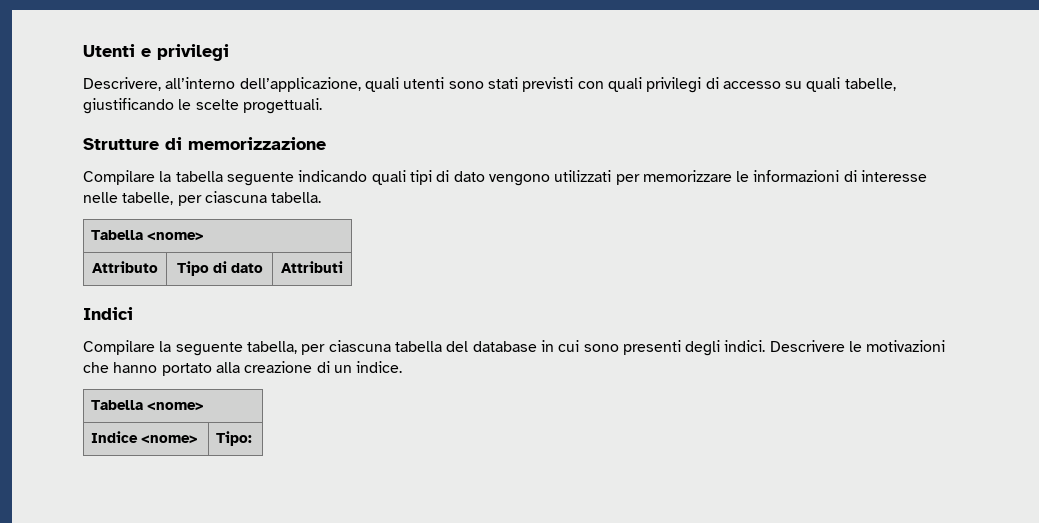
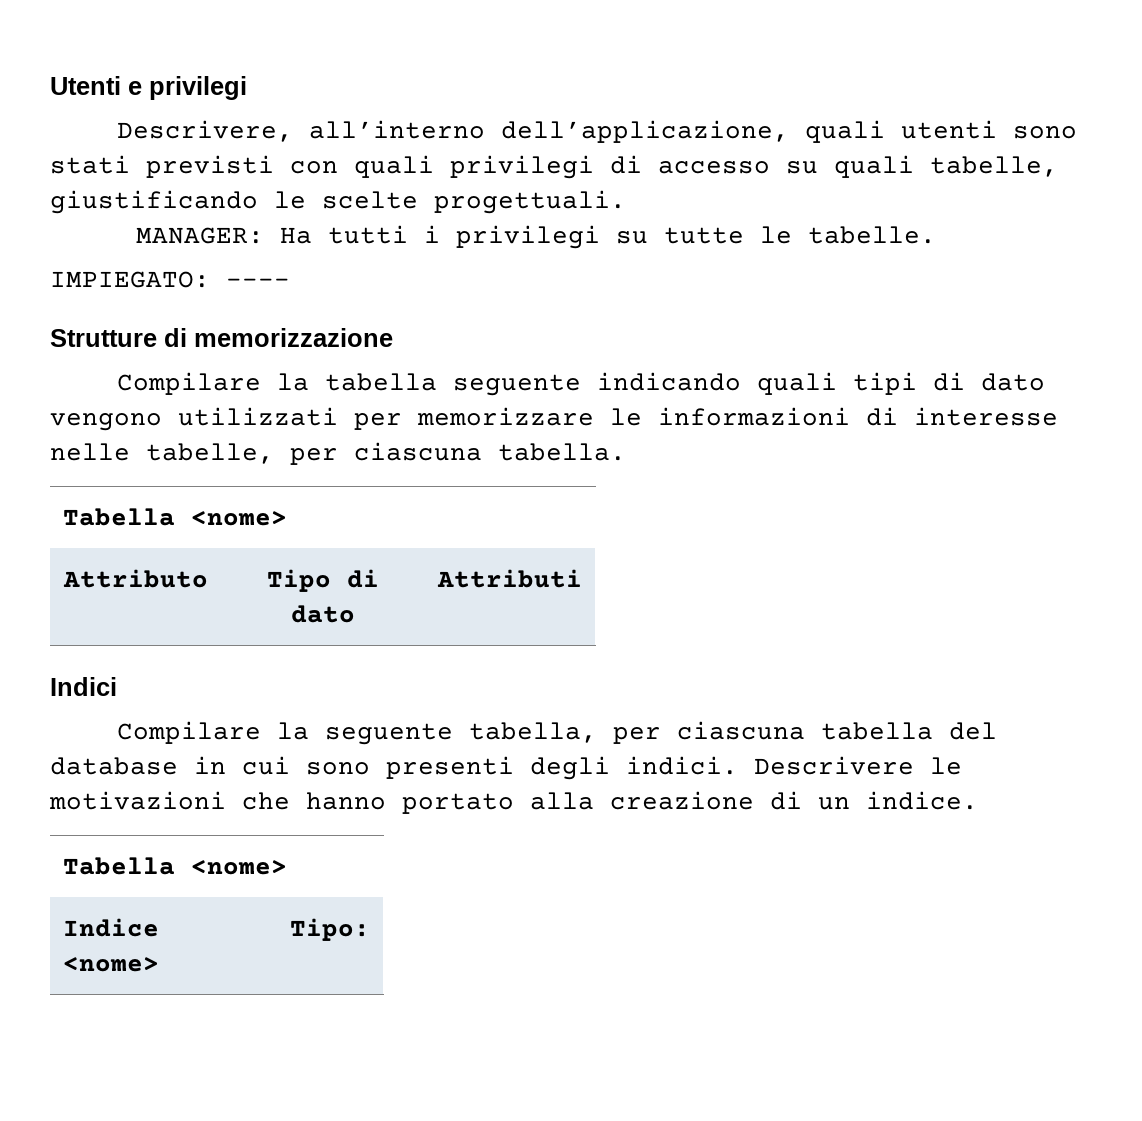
(322, 106) none -> [136,225,937,249] [50,271,290,288] // MANAGER: Ha tutti i privilegi su tutte le tabelle. // IMPIEGATO: ----

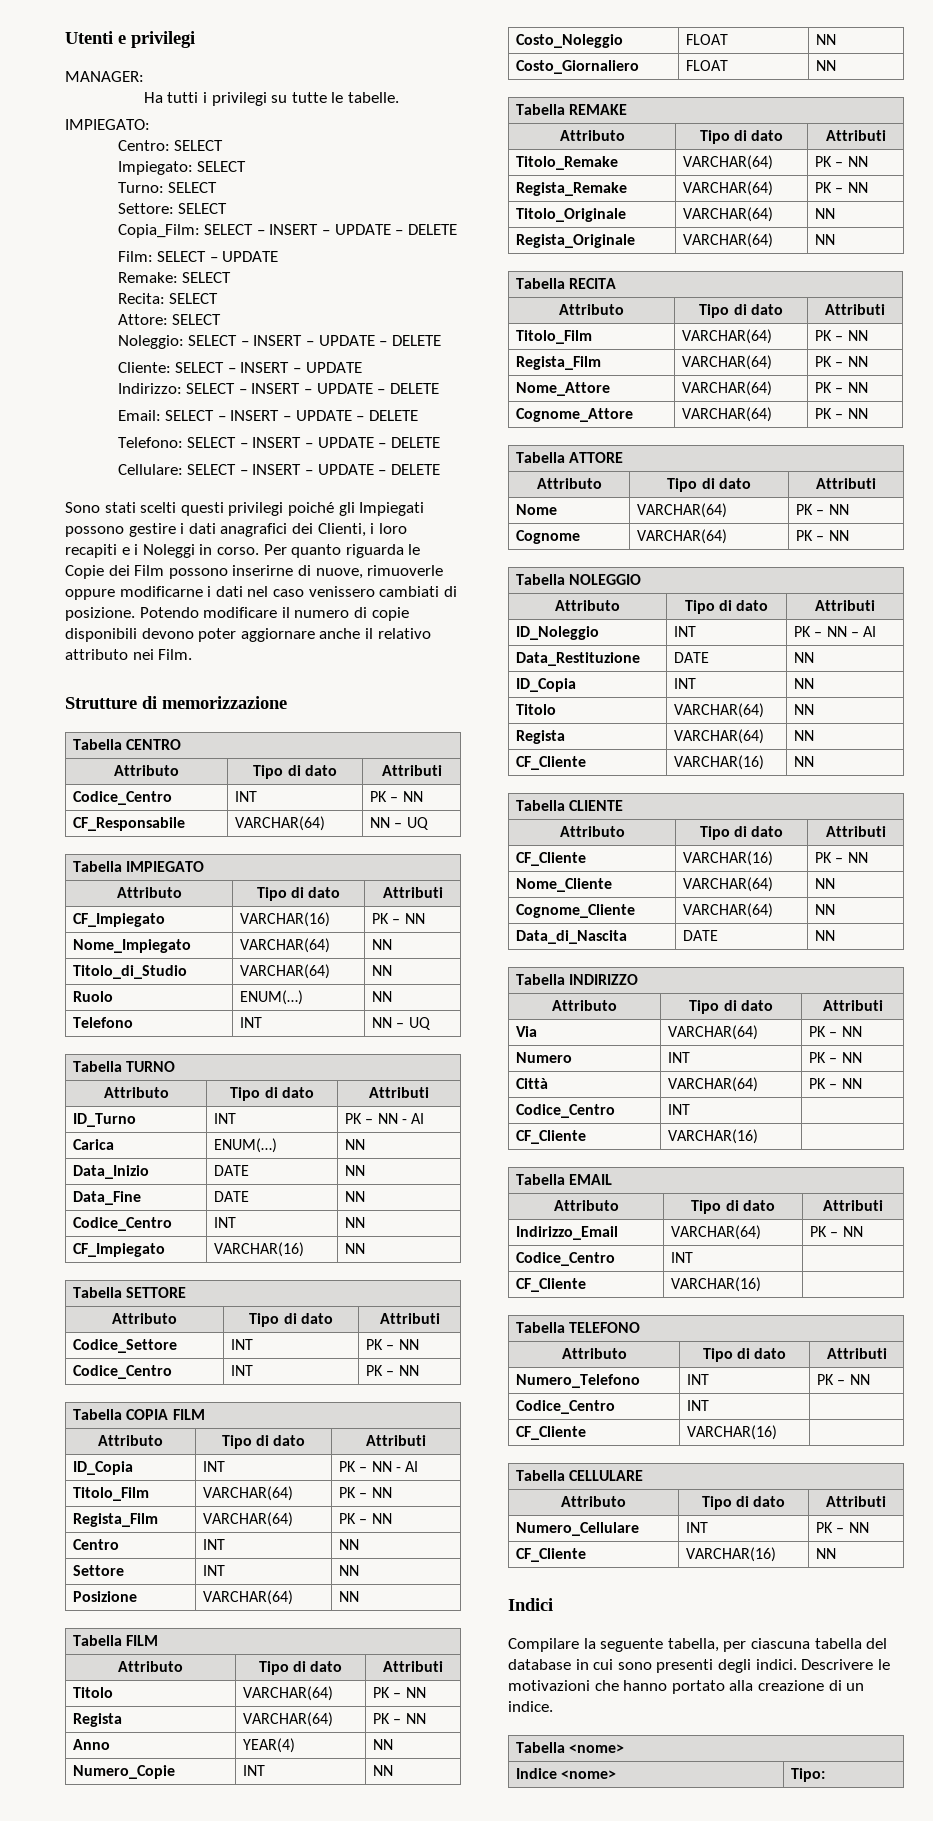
[116,120,1077,143] [50,155,1058,179] [50,190,626,214] [136,227,265,244] Descrivere, all’interno dell’applicazione, quali utenti sono stati previsti con quali privilegi di accesso su quali tabelle, giustificando le scelte progettuali. // MANAGER: -> [65,71,144,82] MANAGER: //
[226,278,290,287] [50,328,393,347] [116,372,1045,396] [50,407,1058,431] [50,442,626,465] [62,508,287,526] [62,569,208,588] [266,569,379,592] [290,605,355,623] [437,569,582,588] ---- // Strutture di memorizzazione // Compilare la tabella seguente indicando quali tipi di dato vengono utilizzati per memorizzare le informazioni di interesse nelle tabelle, per ciascuna tabella. // Tabella <nome> // Attributo | Tipo di dato | Attributi -> [117,140,224,151] [117,161,247,175] [117,182,218,193] [117,203,228,214] [117,224,457,238] [117,251,279,262] [117,272,232,283] [117,293,219,304] [117,314,222,325] [117,335,441,349] [117,362,362,373] [117,383,439,394] [117,410,418,421] [117,437,440,448] [117,464,440,475] [65,502,425,516] [65,523,407,537] [65,544,421,558] [65,565,444,579] [65,586,457,600] [65,607,409,621] [65,628,431,642] [65,649,193,660] [65,696,287,709] [73,739,182,750] [114,765,179,776] [253,765,337,779] [381,765,442,776] [73,791,173,805] [235,791,258,802] [370,791,423,802] [73,817,186,831] [235,816,326,831] [370,817,429,830] [73,861,205,872] [116,887,182,898] [256,887,341,901] [382,887,443,898] [73,913,166,927] [240,912,331,927] [372,913,425,924] [73,939,192,953] [240,938,331,953] [372,939,393,950] [73,965,188,979] [240,964,331,979] [372,965,393,976] [73,991,114,1002] [240,990,304,1005] [372,991,393,1002] [73,1017,134,1028] [240,1017,263,1028] [372,1017,431,1030] [73,1061,176,1072] [103,1087,169,1098] [230,1087,314,1101] [369,1087,429,1098] [73,1113,137,1127] [214,1113,237,1124] [345,1113,424,1124] [73,1139,115,1150] [214,1138,278,1153] [345,1139,366,1150] [73,1165,150,1179] [214,1165,250,1176] [345,1165,366,1176] [73,1191,142,1205] [214,1191,250,1202] [345,1191,366,1202] [73,1217,173,1231] [214,1217,237,1228] [345,1217,366,1228] [73,1243,166,1257] [214,1242,305,1257] [345,1243,366,1254] [73,1287,187,1298] [112,1313,177,1324] [249,1313,333,1327] [379,1313,440,1324] [73,1339,178,1353] [231,1339,254,1350] [366,1339,419,1350] [73,1365,173,1379] [231,1365,254,1376] [366,1365,419,1376] [73,1409,205,1420] [98,1435,163,1446] [221,1435,306,1449] [366,1435,426,1446] [73,1461,134,1475] [203,1461,226,1472] [339,1461,418,1472] [73,1487,150,1501] [203,1486,294,1501] [339,1487,392,1498] [73,1513,159,1527] [203,1512,294,1527] [339,1513,392,1524] [73,1539,120,1550] [203,1539,226,1550] [339,1539,360,1550] [73,1565,125,1576] [203,1565,226,1576] [339,1565,360,1576] [73,1591,138,1602] [203,1590,294,1605] [339,1591,360,1602] [73,1635,159,1646] [118,1661,183,1672] [258,1661,343,1675] [383,1661,443,1672] [73,1687,114,1698] [243,1686,334,1701] [373,1687,426,1698] [73,1713,123,1727] [243,1712,334,1727] [373,1713,426,1724] [73,1739,111,1750] [243,1738,296,1753] [373,1739,394,1750] [73,1765,176,1779] [243,1765,266,1776] [373,1765,394,1776] [516,34,624,48] [686,34,729,45] [816,34,837,45] [516,60,640,74] [686,60,729,71] [816,60,837,71] [516,104,628,115] [559,130,625,141] [699,130,784,144] [825,130,886,141] [516,156,619,170] [683,155,774,170] [815,156,868,167] [516,182,628,196] [683,181,774,196] [815,182,868,193] [516,208,627,222] [683,207,774,222] [815,208,836,219] [516,234,636,248] [683,233,774,248] [815,234,836,245] [516,278,617,289] [559,304,624,315] [699,304,783,318] [825,304,885,315] [516,330,593,344] [682,329,773,344] [815,330,868,341] [516,356,602,370] [682,355,773,370] [815,356,868,367] [516,382,611,396] [682,381,773,396] [815,382,868,393] [516,408,634,422] [682,407,773,422] [815,408,868,419] [516,452,624,463] [536,478,602,489] [667,478,751,492] [816,478,876,489] [516,504,558,515] [637,503,728,518] [796,504,849,515] [516,530,581,544] [637,529,728,544] [796,530,849,541] [516,574,642,585] [555,600,620,611] [684,600,769,614] [815,600,875,611] [516,626,600,640] [674,626,697,637] [794,626,876,637] [516,652,641,666] [674,652,710,663] [794,652,815,663] [516,678,577,692] [674,678,697,689] [794,678,815,689] [516,704,557,715] [674,703,765,718] [794,704,815,715] [516,730,566,744] [674,729,765,744] [794,730,815,741] [516,756,587,770] [674,755,765,770] [794,756,815,767] [516,800,624,811] [559,826,625,837] [699,826,784,840] [825,826,886,837] [516,852,587,866] [683,851,774,866] [815,852,868,863] [516,878,613,892] [683,877,774,892] [815,878,836,889] [516,904,636,918] [683,903,774,918] [815,904,836,915] [516,930,628,944] [683,930,719,941] [815,930,836,941] [516,974,639,985] [552,1000,617,1011] [689,1000,773,1014] [822,1000,883,1011] [516,1026,538,1037] [668,1025,759,1040] [809,1026,862,1037] [516,1052,573,1063] [668,1052,691,1063] [809,1052,862,1063] [516,1078,549,1089] [668,1077,759,1092] [809,1078,862,1089] [516,1104,616,1118] [668,1104,691,1115] [516,1130,587,1144] [668,1129,759,1144] [516,1174,613,1185] [553,1200,619,1211] [691,1200,775,1214] [823,1200,883,1211] [516,1226,619,1240] [671,1225,762,1240] [810,1226,863,1237] [516,1252,616,1266] [671,1252,694,1263] [516,1278,587,1292] [671,1277,762,1292] [516,1322,641,1333] [561,1348,627,1359] [702,1348,787,1362] [826,1348,887,1359] [516,1374,641,1388] [687,1374,710,1385] [817,1374,870,1385] [516,1400,616,1414] [687,1400,710,1411] [516,1426,587,1440] [687,1425,778,1440] [516,1470,644,1481] [561,1496,626,1507] [701,1496,786,1510] [826,1496,886,1507] [516,1522,640,1536] [686,1522,709,1533] [816,1522,869,1533] [516,1548,587,1562] [686,1547,777,1562] [816,1548,837,1559] // Centro: SELECT // Impiegato: SELECT // Turno: SELECT // Settore: SELECT // Copia_Film: SELECT – INSERT – UPDATE – DELETE // Film: SELECT – UPDATE // Remake: SELECT // Recita: SELECT // Attore: SELECT // Noleggio: SELECT – INSERT – UPDATE – DELETE // Cliente: SELECT – INSERT – UPDATE // Indirizzo: SELECT – INSERT – UPDATE – DELETE // Email: SELECT – INSERT – UPDATE – DELETE // Telefono: SELECT – INSERT – UPDATE – DELETE // Cellulare: SELECT – INSERT – UPDATE – DELETE // Sono stati scelti questi privilegi poiché gli Impiegati possono gestire i dati anagrafici dei Clienti, i loro recapiti e i Noleggi in corso. Per quanto riguarda le Copie dei Film possono inserirne di nuove, rimuoverle oppure modificarne i dati nel caso venissero cambiati di posizione. Potendo modificare il numero di copie disponibili devono poter aggiornare anche il relativo attributo nei Film. // Strutture di memorizzazione // Tabella CENTRO // Attributo | Tipo di dato | Attributi // Codice_Centro | INT | PK – NN // CF_Responsabile | VARCHAR(64) | NN – UQ // Tabella IMPIEGATO // Attributo | Tipo di dato | Attributi // CF_Impiegato | VARCHAR(16) | PK – NN // Nome_Impiegato | VARCHAR(64) | NN // Titolo_di_Studio | VARCHAR(64) | NN // Ruolo | ENUM(…) | NN // Telefono | INT | NN – UQ // Tabella TURNO // Attributo | Tipo di dato | Attributi // ID_Turno | INT | PK – NN - AI // Carica | ENUM(…) | NN // Data_Inizio | DATE | NN // Data_Fine | DATE | NN // Codice_Centro | INT | NN // CF_Impiegato | VARCHAR(16) | NN // Tabella SETTORE // Attributo | Tipo di dato | Attributi // Codice_Settore | INT | PK – NN // Codice_Centro | INT | PK – NN // Tabella COPIA FILM // Attributo | Tipo di dato | Attributi // ID_Copia | INT | PK – NN - AI // Titolo_Film | VARCHAR(64) | PK – NN // Regista_Film | VARCHAR(64) | PK – NN // Centro | INT | NN // Settore | INT | NN // Posizione | VARCHAR(64) | NN // Tabella FILM // Attributo | Tipo di dato | Attributi // Titolo | VARCHAR(64) | PK – NN // Regista | VARCHAR(64) | PK – NN // Anno | YEAR(4) | NN // Numero_Copie | INT | NN // Costo_Noleggio | FLOAT | NN // Costo_Giornaliero | FLOAT | NN // Tabella REMAKE // Attributo | Tipo di dato | Attributi // Titolo_Remake | VARCHAR(64) | PK – NN // Regista_Remake | VARCHAR(64) | PK – NN // Titolo_Originale | VARCHAR(64) | NN // Regista_Originale | VARCHAR(64) | NN // Tabella RECITA // Attributo | Tipo di dato | Attributi // Titolo_Film | VARCHAR(64) | PK – NN // Regista_Film | VARCHAR(64) | PK – NN // Nome_Attore | VARCHAR(64) | PK – NN // Cognome_Attore | VARCHAR(64) | PK – NN // Tabella ATTORE // Attributo | Tipo di dato | Attributi // Nome | VARCHAR(64) | PK – NN // Cognome | VARCHAR(64) | PK – NN // Tabella NOLEGGIO // Attributo | Tipo di dato | Attributi // ID_Noleggio | INT | PK – NN – AI // Data_Restituzione | DATE | NN // ID_Copia | INT | NN // Titolo | VARCHAR(64) | NN // Regista | VARCHAR(64) | NN // CF_Cliente | VARCHAR(16) | NN // Tabella CLIENTE // Attributo | Tipo di dato | Attributi // CF_Cliente | VARCHAR(16) | PK – NN // Nome_Cliente | VARCHAR(64) | NN // Cognome_Cliente | VARCHAR(64) | NN // Data_di_Nascita | DATE | NN // Tabella INDIRIZZO // Attributo | Tipo di dato | Attributi // Via | VARCHAR(64) | PK – NN // Numero | INT | PK – NN // Città | VARCHAR(64) | PK – NN // Codice_Centro | INT | // CF_Cliente | VARCHAR(16) | // Tabella EMAIL // Attributo | Tipo di dato | Attributi // Indirizzo_Email | VARCHAR(64) | PK – NN // Codice_Centro | INT | // CF_Cliente | VARCHAR(16) | // Tabella TELEFONO // Attributo | Tipo di dato | Attributi // Numero_Telefono | INT | PK – NN // Codice_Centro | INT | // CF_Cliente | VARCHAR(16) | // Tabella CELLULARE // Attributo | Tipo di dato | Attributi // Numero_Cellulare | INT | PK – NN // CF_Cliente | VARCHAR(16) | NN

